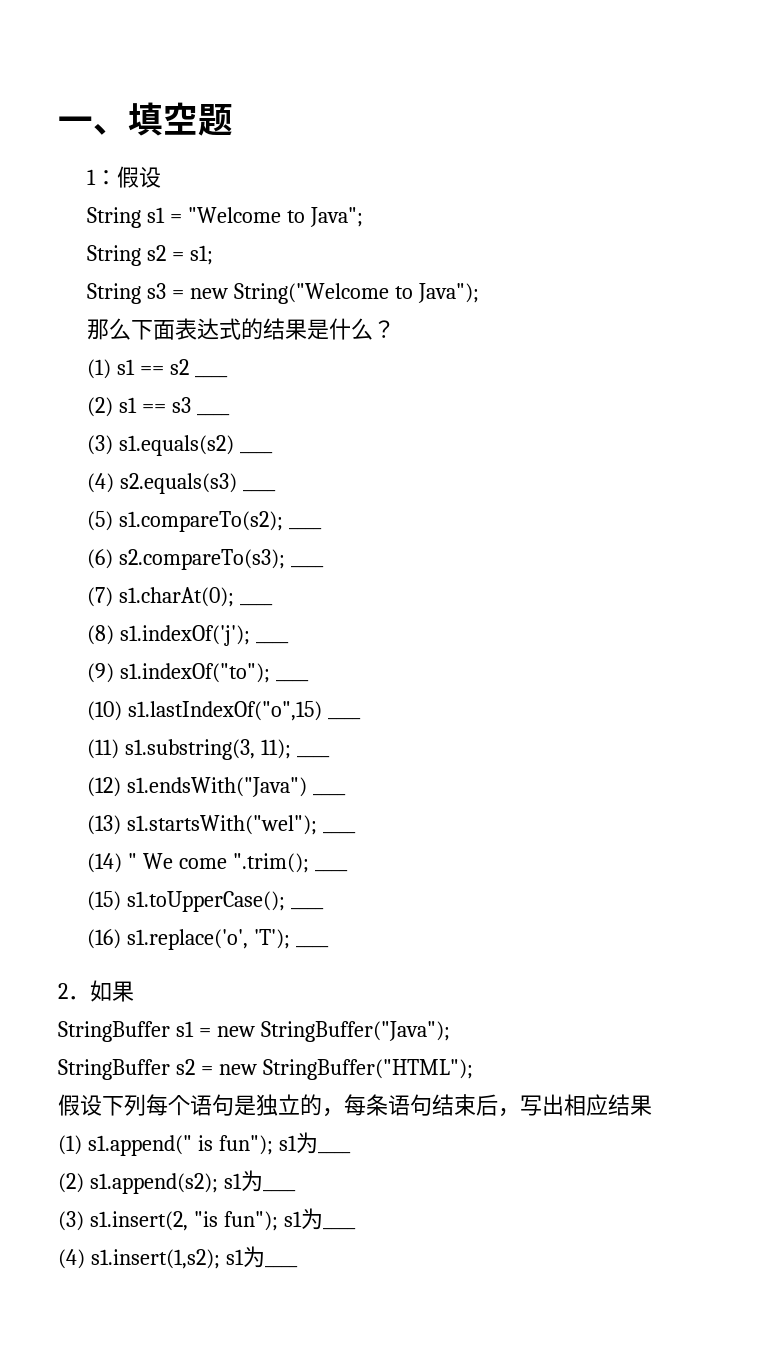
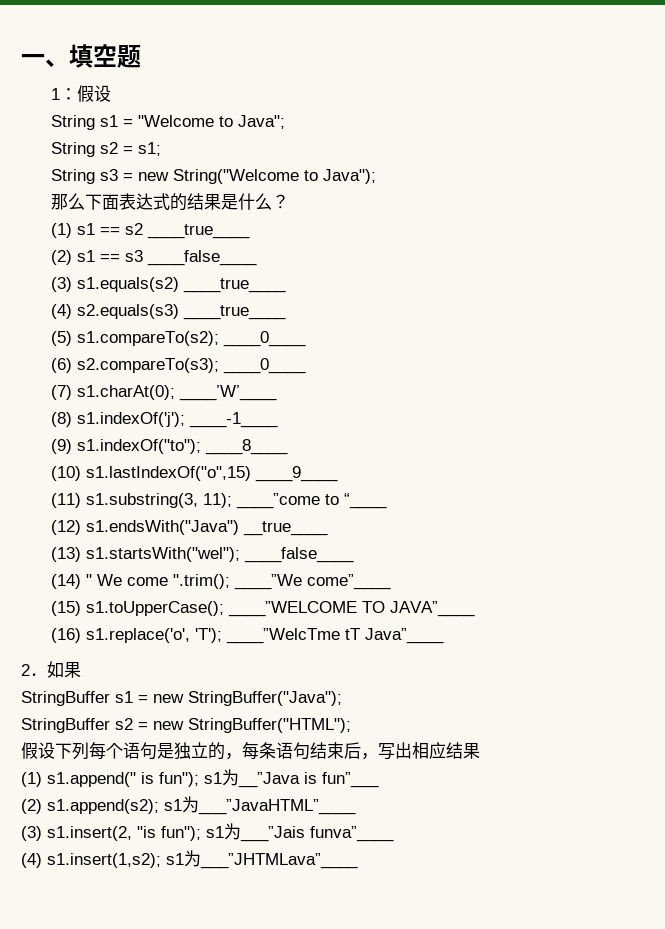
[194,375,228,378] ____ -> [147,224,251,239] ____true____
[196,413,230,416] ____ -> [147,250,258,266] ____false____
[239,451,273,454] ____ -> [183,278,287,293] ____true____
[242,489,276,492] ____ -> [183,305,287,320] ____true____
[288,527,322,530] ____ -> [223,331,307,347] ____0____
[290,565,324,568] ____ -> [223,358,307,374] ____0____
[239,603,273,606] ____ -> [179,385,278,401] ____’W’____
[255,641,289,644] ____ -> [189,412,279,428] ____-1____
[275,679,309,682] ____ -> [205,439,289,455] ____8____
[327,717,361,720] ____ -> [255,466,339,482] ____9____
[296,755,330,758] ____ -> [236,493,388,509] ____”come to “____
[312,793,346,796] ____ -> [243,521,329,536] __true____
[322,831,356,834] ____ -> [244,547,355,563] ____false____
[314,869,348,872] ____ -> [234,574,392,590] ____”We come”____
[290,907,324,910] ____ -> [228,601,476,617] ____”WELCOME TO JAVA”____
[295,945,329,948] ____ -> [226,628,445,644] ____”WelcTme tT Java”____
[317,1151,351,1154] ____ -> [238,772,379,788] __”Java is fun”___
[262,1189,296,1192] ____ -> [198,799,356,815] ___”JavaHTML”____
[322,1227,356,1230] ____ -> [240,826,394,842] ___”Jais funva”____
[264,1265,298,1268] ____ -> [200,853,358,869] ___”JHTMLava”____

